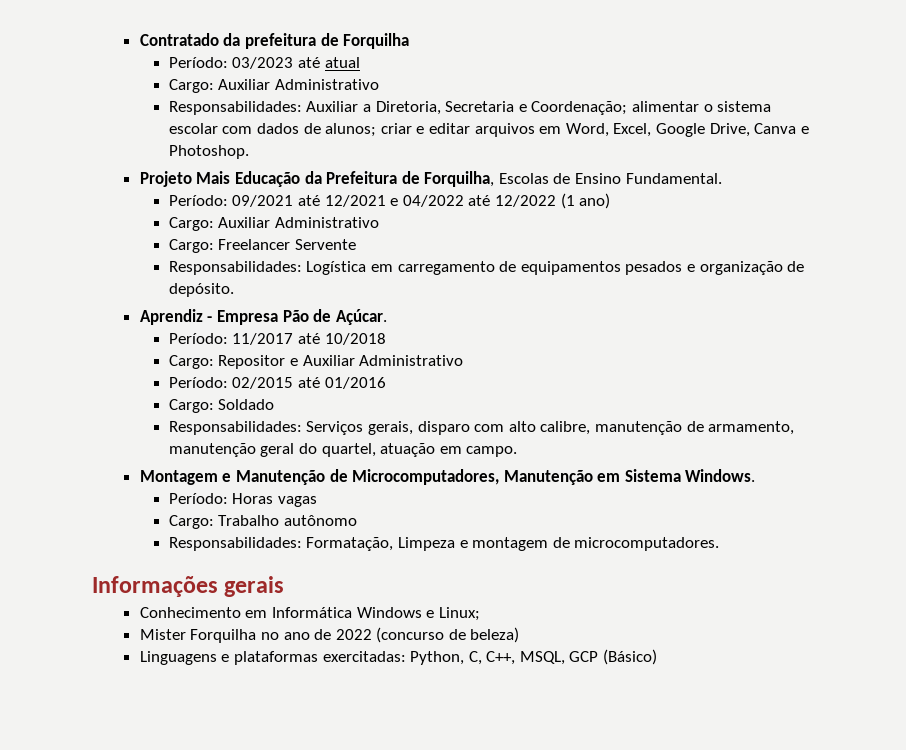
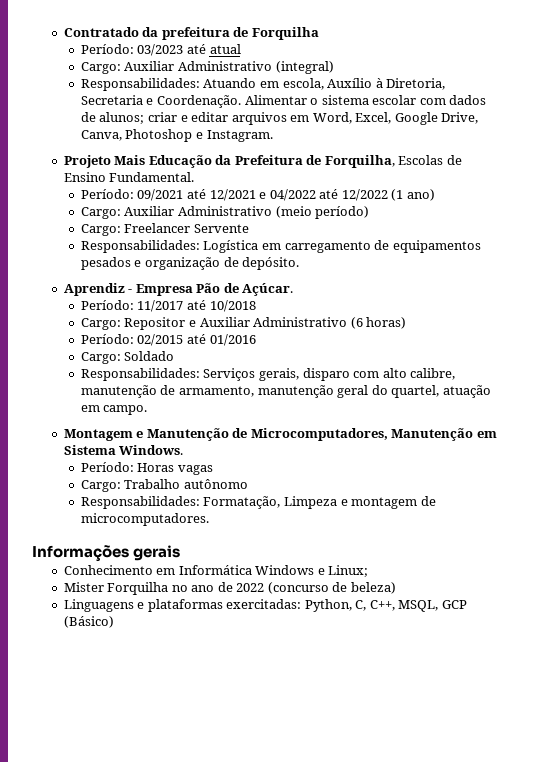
[168,101,372,115] // Responsabilidades: Auxiliar a -> [275,61,334,74] [80,78,383,91] (integral) // Responsabilidades: Atuando em escola, Auxílio à
[531,101,699,115] Coordenação; alimentar -> [156,95,307,108] Coordenação. Alimentar
[754,123,809,134] [168,145,249,159] Canva e Photoshop. -> [80,129,273,142] Canva, Photoshop e Instagram.
(380, 222) none -> [275,206,370,219] (meio período)
(464, 360) none -> [350,317,407,329] (6 horas)

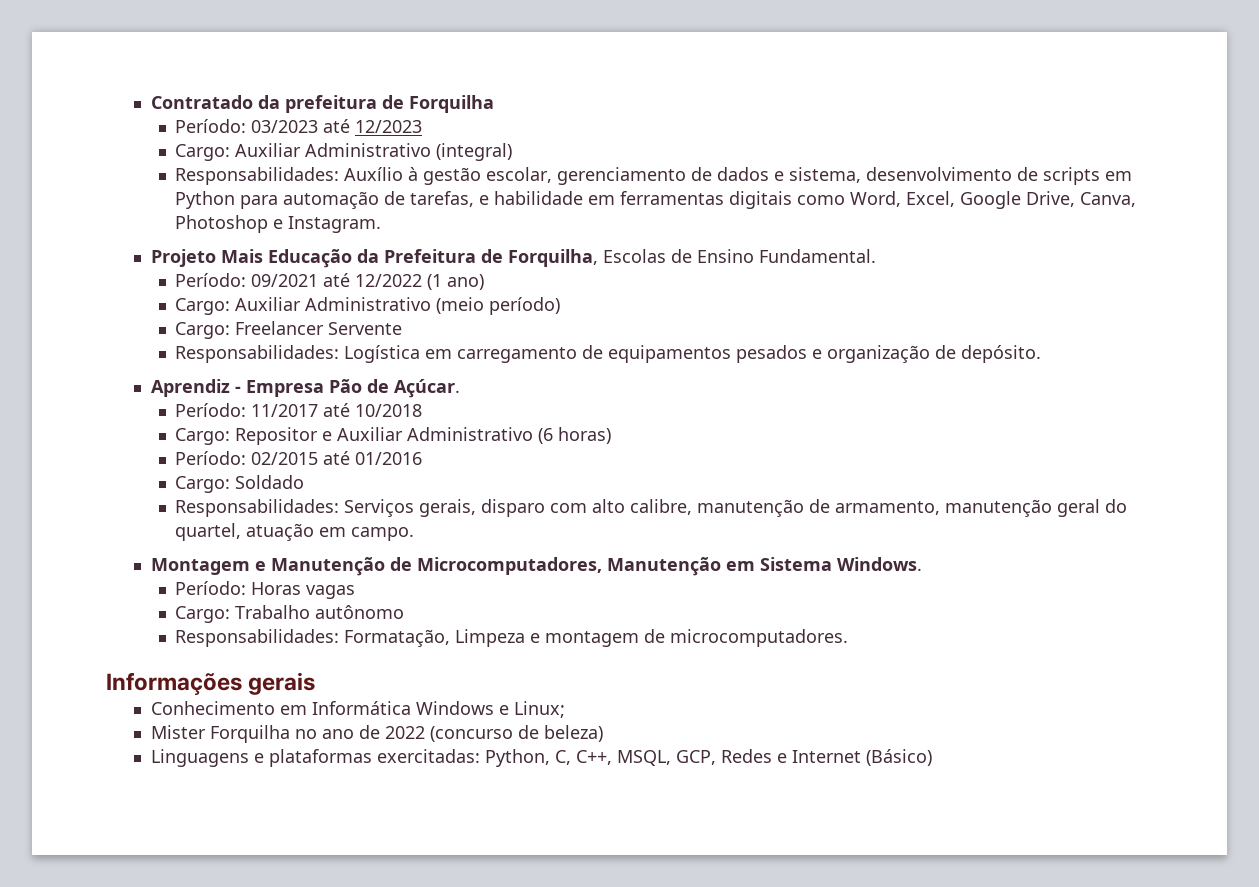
[209,44,241,54] atual -> [355,120,423,133] 12/2023
[203,78,446,90] [80,95,487,108] [80,112,310,125] Atuando em escola, Auxílio à Diretoria, Secretaria e Coordenação. Alimentar o sistema escolar com dados de alunos; criar e editar arquivos em -> [344,167,1133,185] [175,191,846,209] Auxílio à gestão escolar, gerenciamento de dados e sistema, desenvolvimento de scripts em Python para automação de tarefas, e habilidade em ferramentas digitais como
[209,189,339,201] 12/2021 e 04/2022 até -> (351, 280) none
[441,600,467,609] GCP -> [675,749,861,765] GCP, Redes e Internet

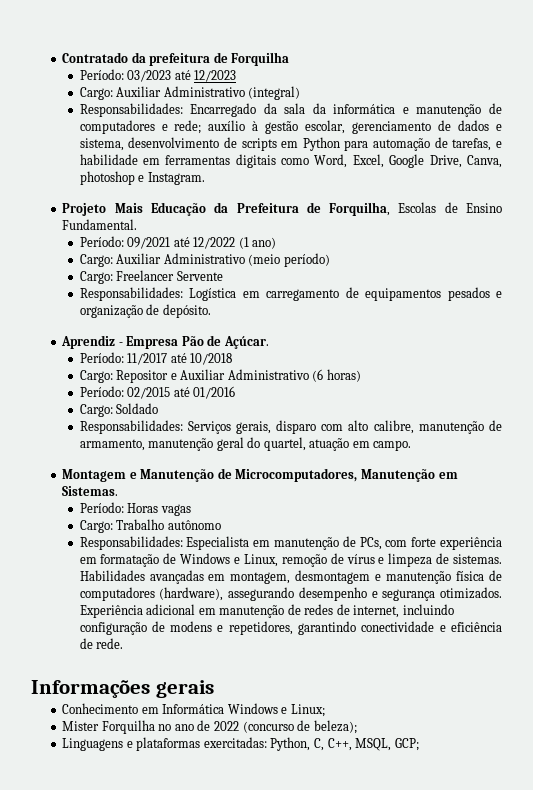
[344,167,404,181] Auxílio -> [190,103,502,117] [79,120,246,134] Encarregado da sala da informática e manutenção de computadores e rede; auxílio
[175,215,269,233] Photoshop -> [79,171,135,185] photoshop
[759,557,922,571] Sistema Windows. -> [62,486,119,496] Sistemas.
[344,629,849,647] Formatação, Limpeza e montagem de microcomputadores. -> [186,536,502,550] [79,553,503,567] [79,570,502,584] [79,587,503,601] [79,604,454,618] [79,621,502,635] [79,638,124,649] Especialista em manutenção de PCs, com forte experiência em formatação de Windows e Linux, remoção de vírus e limpeza de sistemas. Habilidades avançadas em montagem, desmontagem e manutenção física de computadores (hardware), assegurando desempenho e segurança otimizados. Experiência adicional em manutenção de redes de internet, incluindo configuração de modens e repetidores, garantindo conectividade e eficiência de rede.
[543,725,603,742] beleza) -> [313,720,357,734] beleza);
[675,749,932,766] GCP, Redes e Internet (Básico) -> [394,738,419,751] GCP;

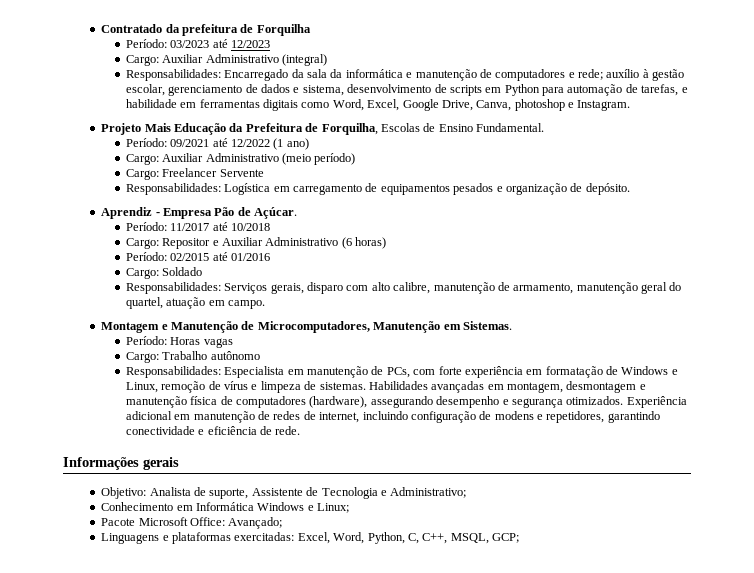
(214, 689) none -> [101,487,467,499] // Objetivo: Analista de suporte, Assistente de Tecnologia e Administrativo;
[62,720,357,734] Mister Forquilha no ano de 2022 (concurso de beleza); -> [101,517,283,529] Pacote Microsoft Office: Avançado;
(267, 742) none -> [297,532,365,544] Excel, Word,

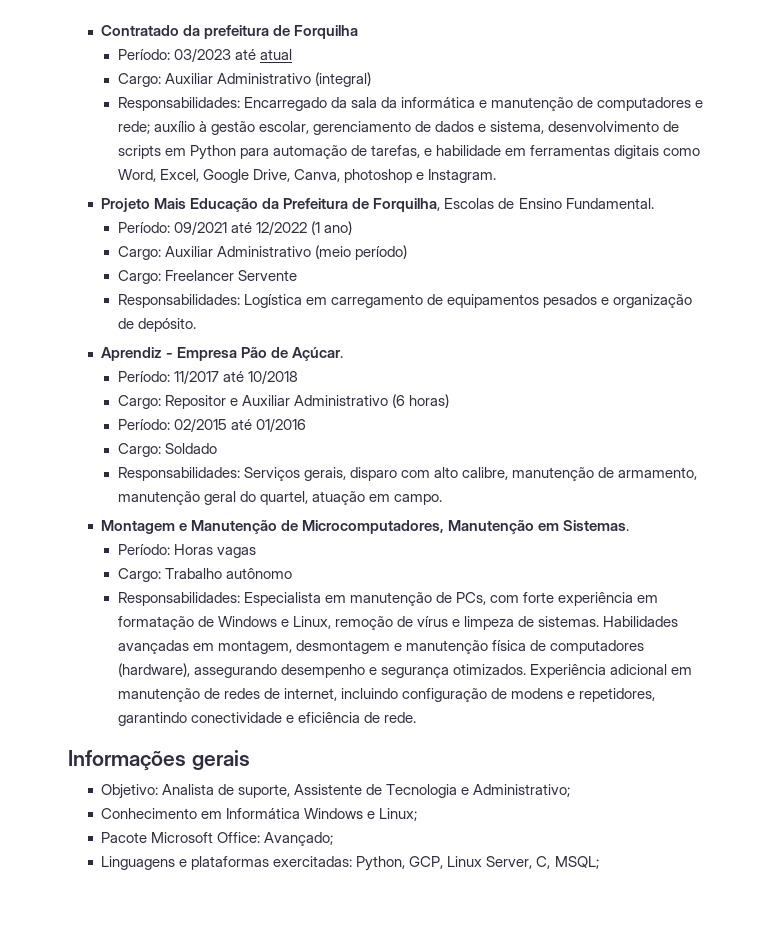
[231,40,271,48] 12/2023 -> [259,49,292,60] atual
[297,532,520,544] Excel, Word, Python, C, C++, MSQL, GCP; -> [356,856,599,871] Python, GCP, Linux Server, C, MSQL;

